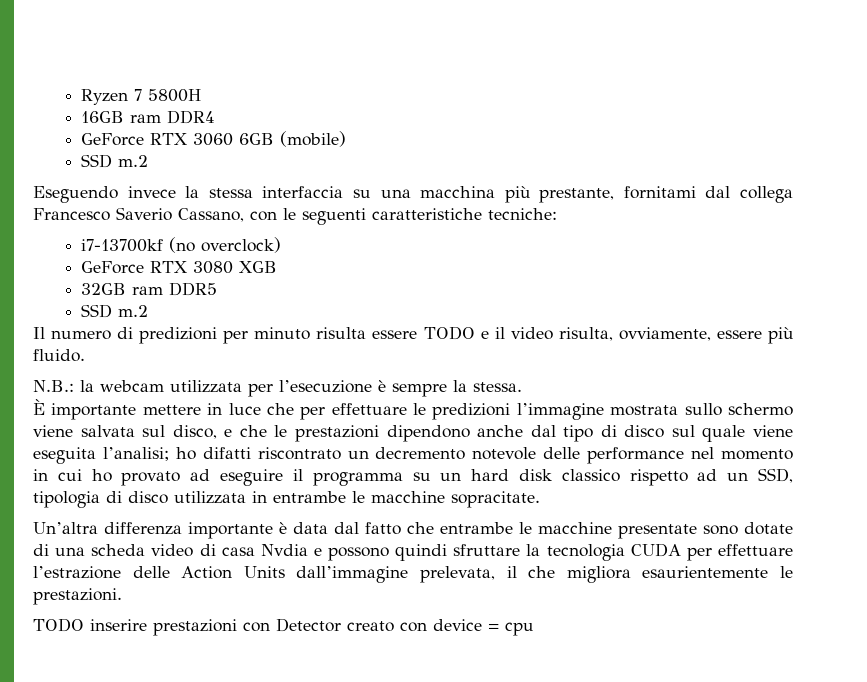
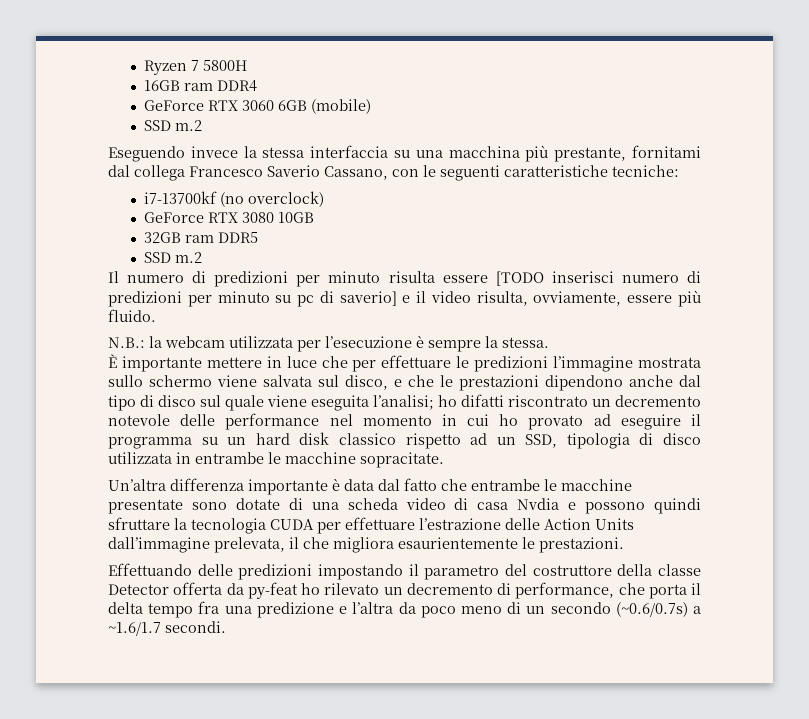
[239,261,278,273] XGB -> [278,212,315,223] 10GB
[423,326,475,340] TODO -> [495,271,701,286] [108,291,397,307] [TODO inserisci numero di predizioni per minuto su pc di saverio]
[33,618,534,636] TODO inserire prestazioni con Detector creato con device = cpu -> [108,563,702,580] [108,582,701,599] [108,601,702,618] [108,621,226,636] Effettuando delle predizioni impostando il parametro del costruttore della classe Detector offerta da py-feat ho rilevato un decremento di performance, che porta il delta tempo fra una predizione e l’altra da poco meno di un secondo (~0.6/0.7s) a ~1.6/1.7 secondi.

